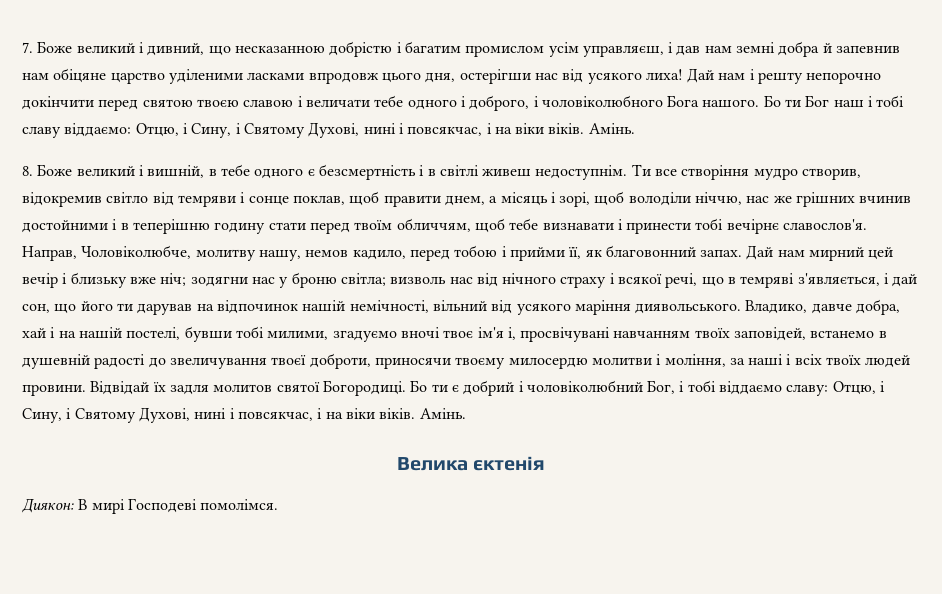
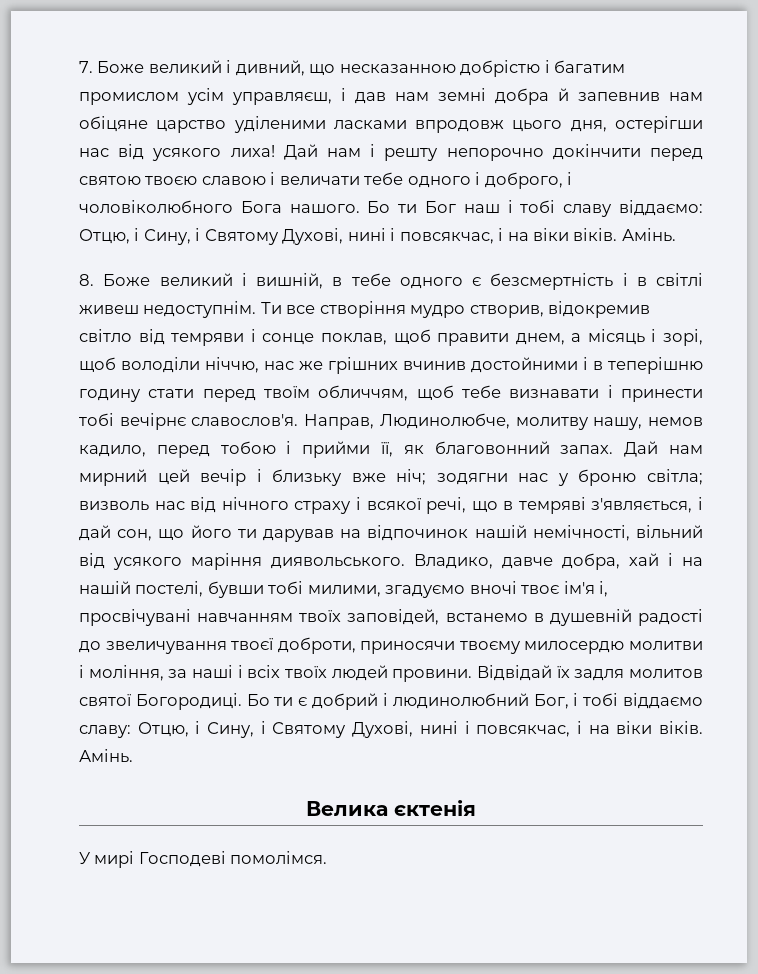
[81,245,192,259] Чоловіколюбче, -> [379,413,510,429] Людинолюбче,
[526,380,643,392] чоловіколюбний -> [392,693,529,709] людинолюбний
[22,499,88,513] Диякон: В -> [79,852,91,865] У

